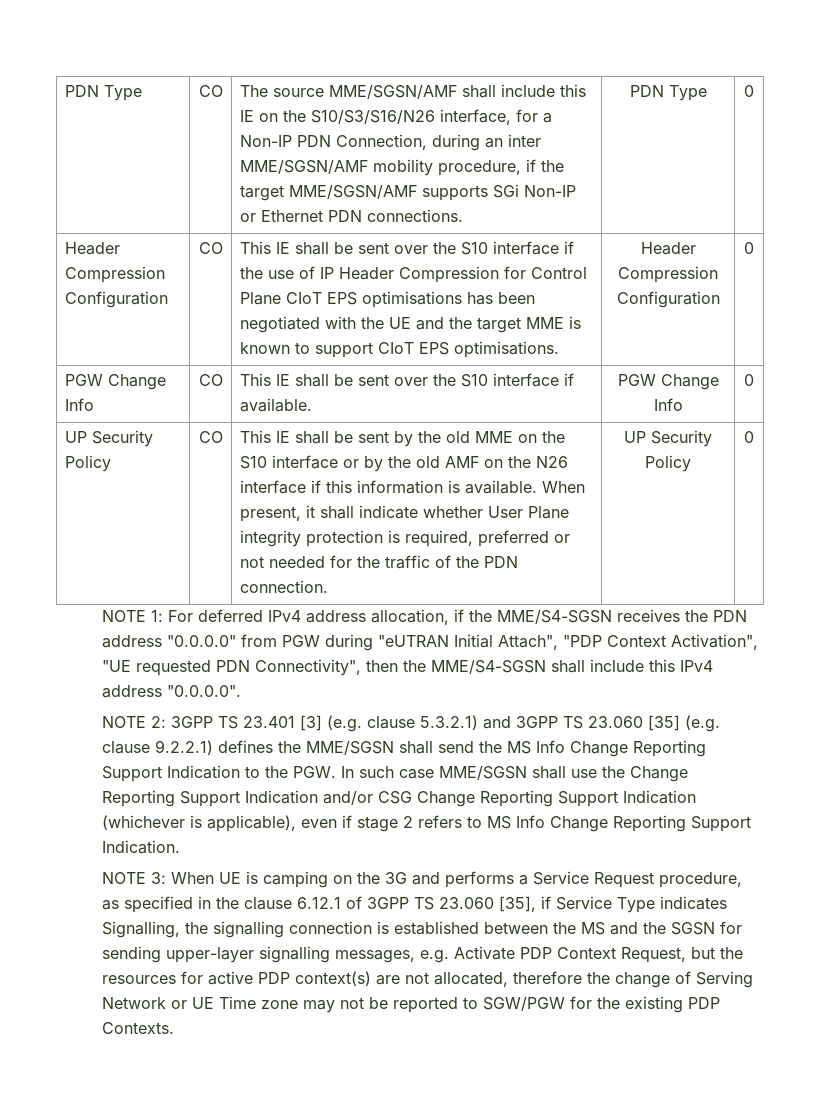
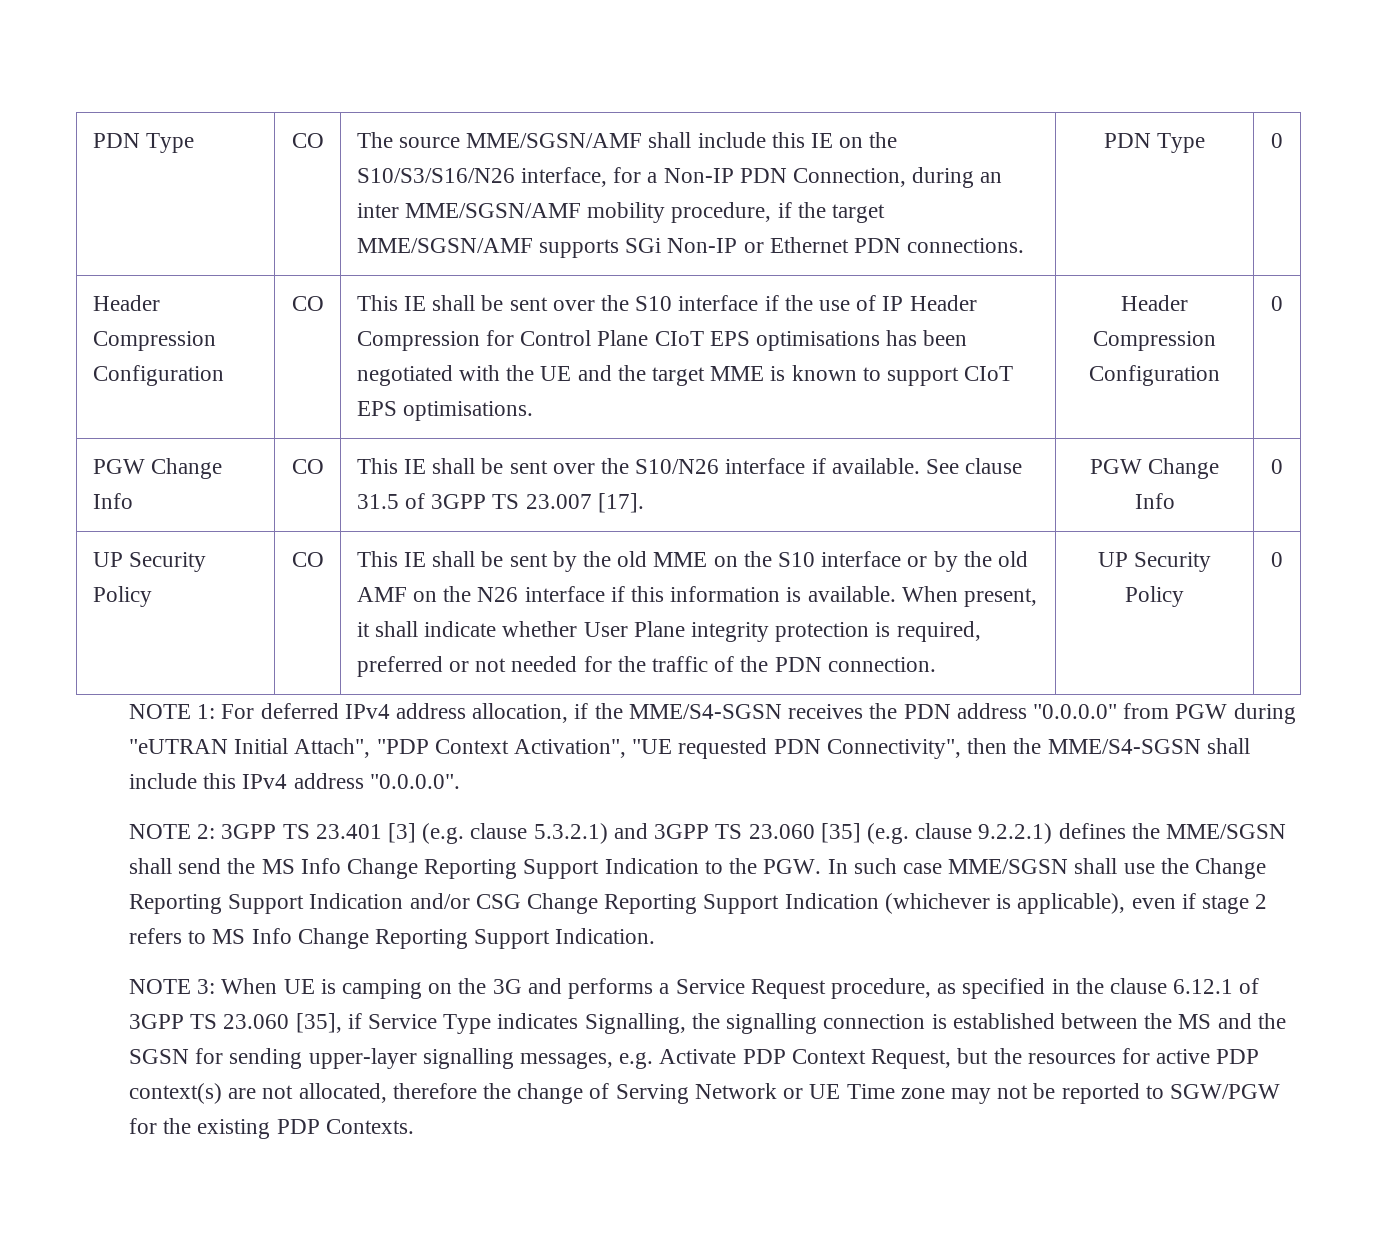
[460,374,488,387] S10 -> [635,459,720,474] S10/N26
(312, 405) none -> [925,458,1023,474] [356,493,644,513] See clause 31.5 of 3GPP TS 23.007 [17].

